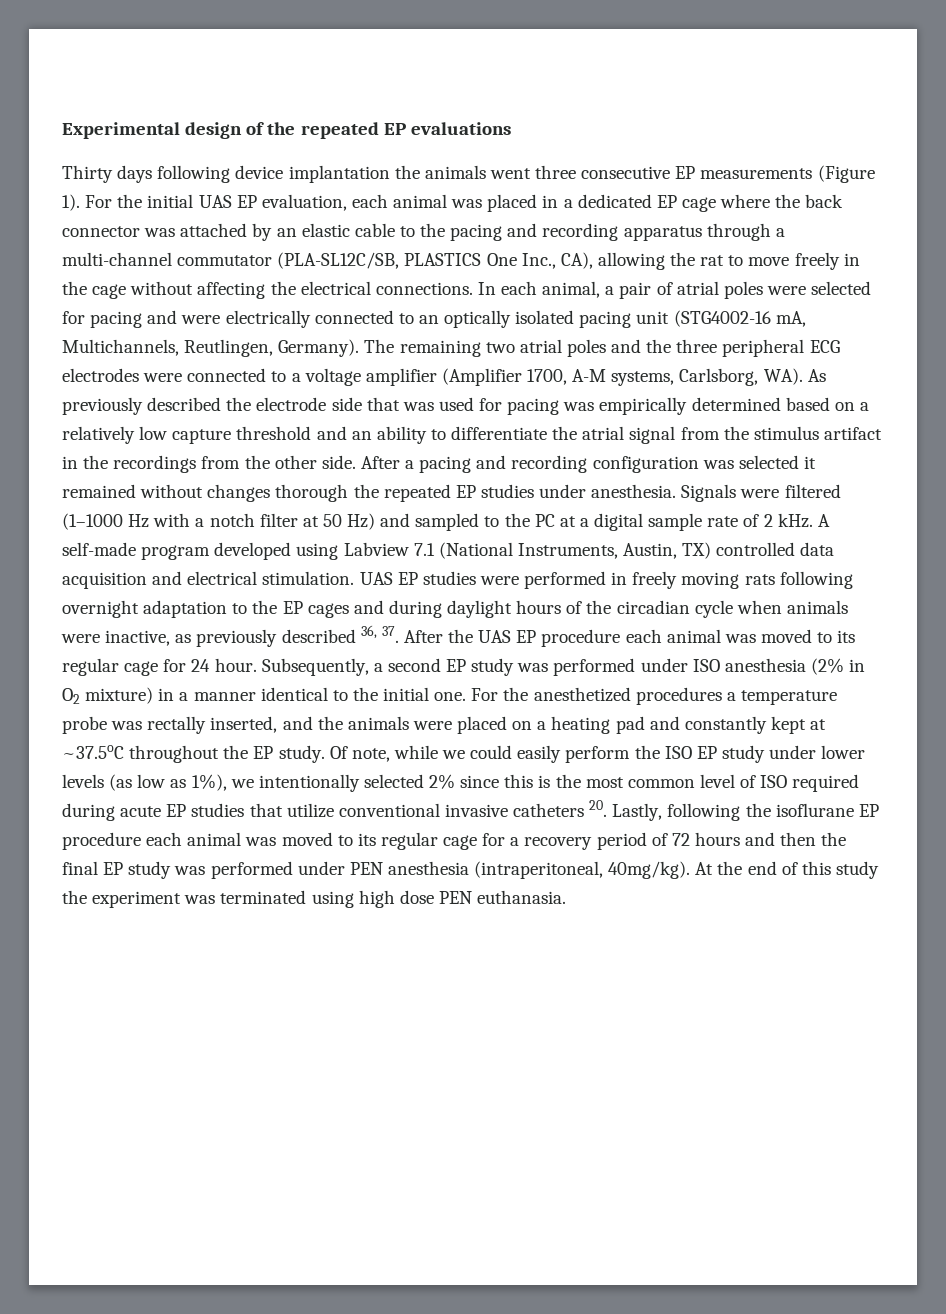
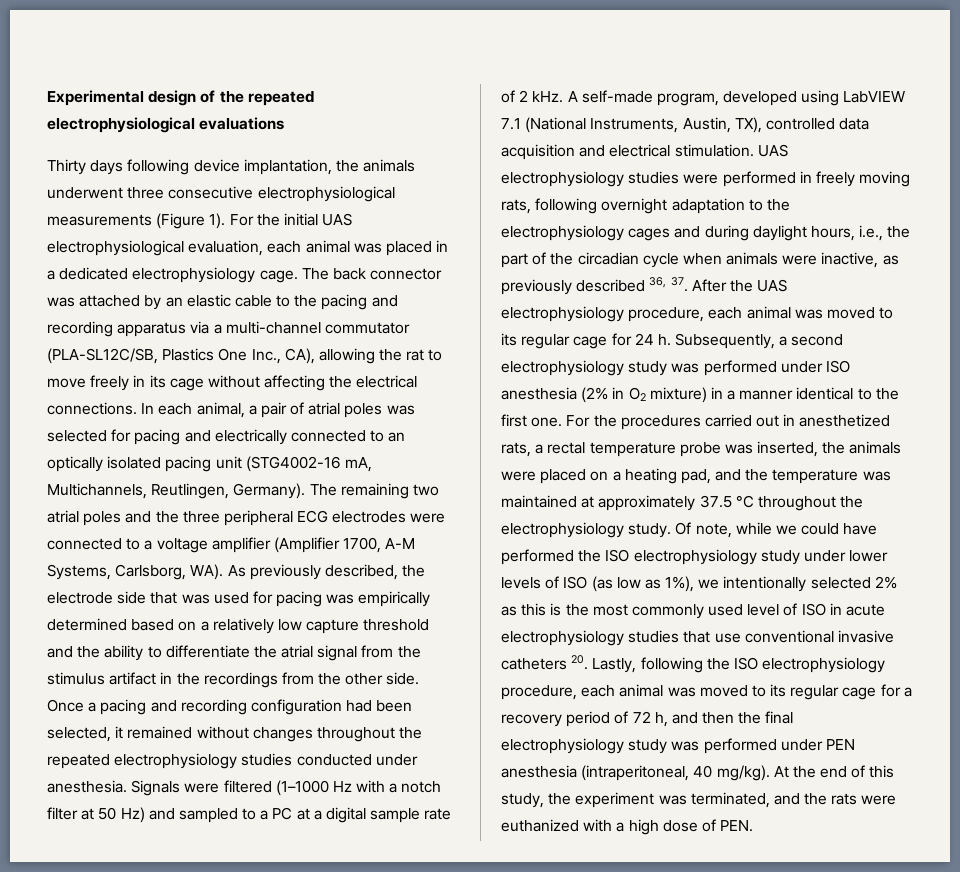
[383,123,406,135] EP -> [47,117,195,133] electrophysiological
[288,165,531,183] implantation the animals went -> [243,159,416,175] [47,187,123,199] implantation, the animals underwent
[675,166,696,179] EP -> [257,186,395,202] electrophysiological
[236,195,257,208] EP -> [47,240,184,256] electrophysiological
[656,194,801,212] EP cage where the -> [132,267,329,283] electrophysiology cage. The
[706,223,771,241] through -> [190,321,210,334] via
[404,253,482,266] PLASTICS -> [162,348,215,361] Plastics
[62,281,87,295] the -> [149,375,166,388] its
[766,286,806,295] were -> [386,405,415,415] was
[181,315,221,324] were -> (211, 436) none
[611,371,675,386] systems, -> [47,564,111,580] Systems,
[147,397,222,411] described -> [324,564,398,580] described,
[351,431,372,440] an -> [77,646,101,658] the
[360,456,400,469] After -> [47,699,84,712] Once
[702,455,799,469] was selected -> [346,700,413,712] [47,727,111,742] had been selected,
[275,484,534,502] thorough the repeated EP studies -> [316,727,423,742] [47,753,372,769] throughout the repeated electrophysiology studies conducted
[504,513,530,527] the -> [260,810,269,820] a
[141,545,211,560] program -> [656,93,719,106] program,
[343,542,409,556] Labview -> [843,91,906,103] LabVIEW
[682,542,712,559] TX) -> [734,117,762,133] TX),
[397,572,418,585] EP -> [501,171,624,187] electrophysiology
[744,574,775,585] rats -> [501,199,531,214] rats,
[282,601,303,614] EP -> [501,225,624,241] electrophysiology
[516,600,562,614] hours -> [810,225,911,241] [501,253,528,268] hours, i.e., the part
[516,629,621,647] EP procedure -> [501,306,705,322] electrophysiology procedure,
[214,658,257,672] hour. -> [657,334,671,346] h.
[446,659,467,672] EP -> [501,360,624,376] electrophysiology
[383,687,430,701] initial -> [501,414,527,427] first
[533,687,837,705] [62,716,313,734] anesthetized procedures a temperature probe was rectally inserted, and -> [620,414,891,430] [501,441,819,457] procedures carried out in anesthetized rats, a rectal temperature probe was inserted,
[615,716,827,734] [62,745,274,763] pad and constantly kept at ~37.5oC throughout the EP -> [680,469,891,484] [501,495,864,511] [501,522,624,538] pad, and the temperature was maintained at approximately 37.5 °C throughout the electrophysiology
[517,745,717,763] easily perform the ISO EP -> [843,523,878,535] [501,549,757,565] have performed the ISO electrophysiology
(104, 781) none -> [545,576,588,589] of ISO
[460,775,500,788] since -> [501,606,517,616] as
[627,779,695,788] common -> [631,604,744,619] commonly used
[792,774,860,792] [62,803,187,821] required during acute EP -> [829,603,886,616] [501,630,624,646] in acute electrophysiology
[286,803,334,818] utilize -> [714,633,741,643] use
[775,803,879,817] [62,832,141,850] isoflurane EP procedure -> [733,657,886,673] [501,685,577,700] ISO electrophysiology procedure,
[694,832,740,846] hours -> [654,712,668,727] h,
[103,862,124,875] EP -> [501,738,624,754] electrophysiology
[608,861,691,879] 40mg/kg). -> [693,765,770,781] 40 mg/kg).
[835,861,879,879] study -> [501,793,544,808] study,
[220,890,567,908] terminated using high dose PEN euthanasia. -> [690,792,897,808] [501,819,754,835] terminated, and the rats were euthanized with a high dose of PEN.

